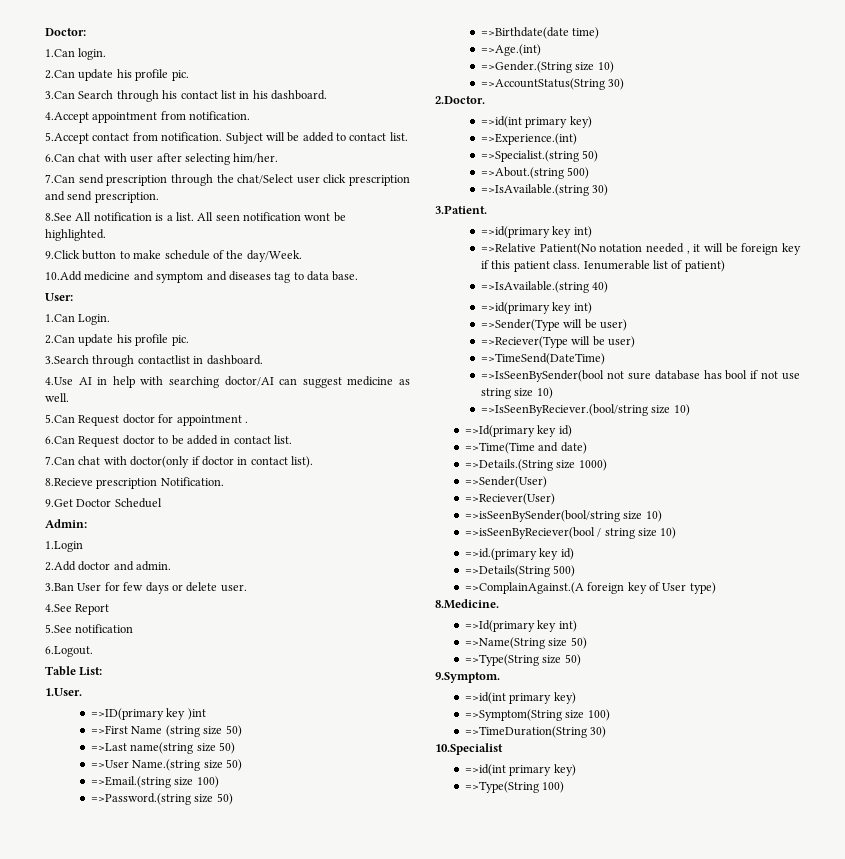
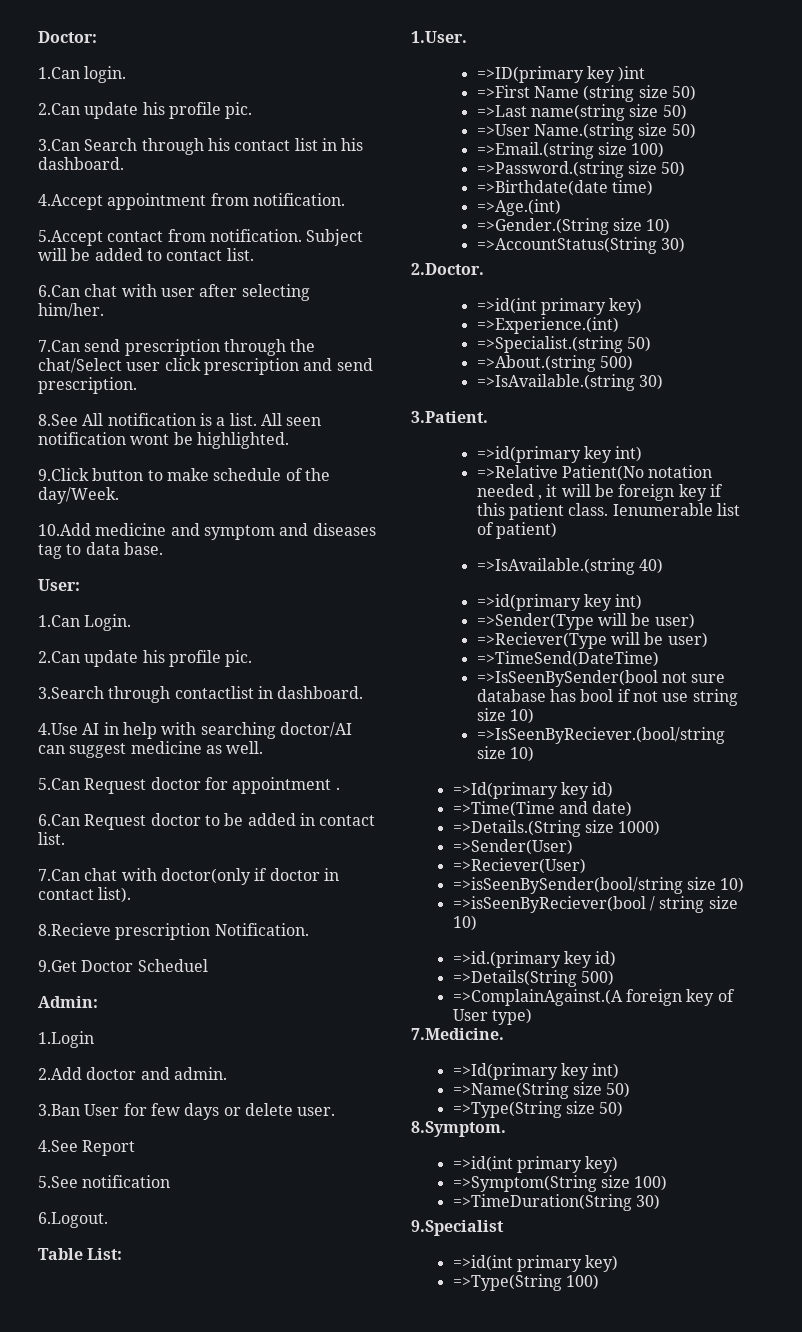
[435,599,499,609] 8.Medicine. -> [411,1028,504,1040] 7.Medicine.
[435,672,500,683] 9.Symptom. -> [411,1121,506,1137] 8.Symptom.
[435,743,503,755] 10.Specialist -> [411,1220,504,1236] 9.Specialist

